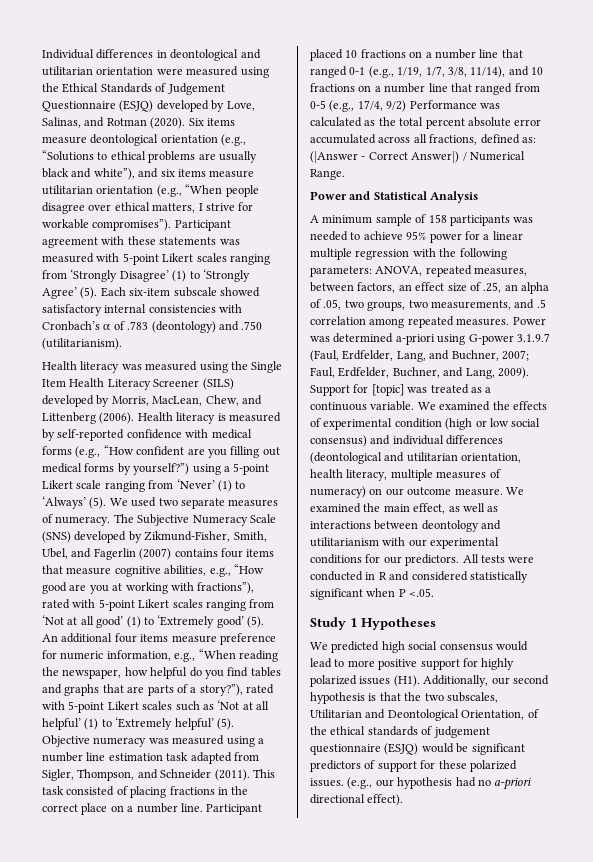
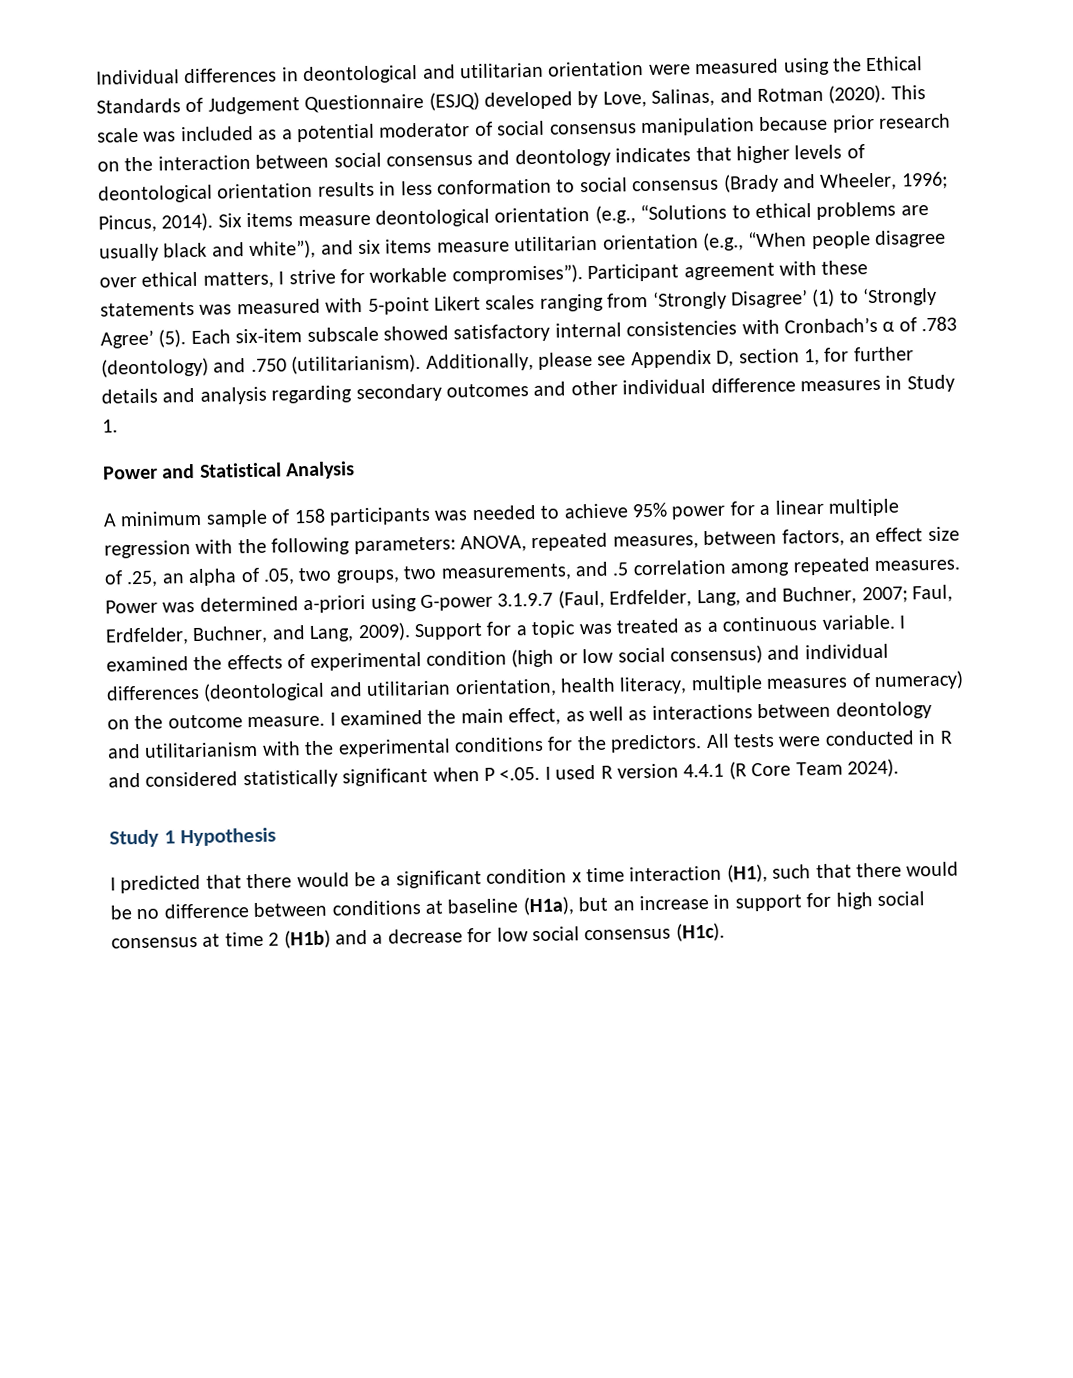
(186, 123) none -> [890,85,926,100] [97,113,952,143] [97,144,865,172] [98,171,948,204] [98,212,214,233] This scale was included as a potential moderator of social consensus manipulation because prior research on the interaction between social consensus and deontology indicates that higher levels of deontological orientation results in less conformation to social consensus (Brady and Wheeler, 1996; Pincus, 2014).
[42,361,283,373] [42,378,234,390] [42,395,262,407] [42,412,281,424] [42,429,252,441] [42,445,280,458] [42,463,270,475] [42,479,246,492] [42,496,279,509] [42,514,276,526] [42,531,267,543] [42,548,275,560] [42,564,264,577] [42,582,255,594] [42,599,275,611] [42,615,264,628] [42,633,276,645] [42,649,278,662] [42,667,281,679] [42,684,274,696] [42,700,269,713] [42,717,234,730] [42,735,264,747] [42,752,259,764] [42,769,275,781] [42,786,249,798] [42,803,263,815] [310,49,523,61] [310,66,543,78] [310,83,540,95] [310,100,500,112] [310,117,542,129] [310,134,536,145] [310,151,525,163] [310,169,345,180] // Health literacy was measured using the Single Item Health Literacy Screener (SILS) developed by Morris, MacLean, Chew, and Littenberg (2006). Health literacy is measured by self-reported confidence with medical forms (e.g., “How confident are you filling out medical forms by yourself?”) using a 5-point Likert scale ranging from ‘Never’ (1) to ‘Always’ (5). We used two separate measures of numeracy. The Subjective Numeracy Scale (SNS) developed by Zikmund-Fisher, Smith, Ubel, and Fagerlin (2007) contains four items that measure cognitive abilities, e.g., “How good are you at working with fractions”), rated with 5-point Likert scales ranging from ‘Not at all good’ (1) to ‘Extremely good’ (5). An additional four items measure preference for numeric information, e.g., “When reading the newspaper, how helpful do you find tables and graphs that are parts of a story?”), rated with 5-point Likert scales such as ‘Not at all helpful’ (1) to ‘Extremely helpful’ (5). Objective numeracy was measured using a number line estimation task adapted from Sigler, Thompson, and Schneider (2011). This task consisted of placing fractions in the correct place on a number line. Participant placed 10 fractions on a number line that ranged 0-1 (e.g., 1/19, 1/7, 3/8, 11/14), and 10 fractions on a number line that ranged from 0-5 (e.g., 17/4, 9/2) Performance was calculated as the total percent absolute error accumulated across all fractions, defined as: (|Answer - Correct Answer|) / Numerical Range. -> [425,346,914,372] [101,374,955,405] [102,419,118,433] Additionally, please see Appendix D, section 1, for further details and analysis regarding secondary outcomes and other individual difference measures in Study 1.
[371,384,404,396] [topic] -> [515,620,577,639] a topic
[417,402,436,410] We -> [898,615,905,629] I
[385,488,404,496] our -> [134,714,164,730] the
[505,487,524,495] We -> [329,712,336,726] I
[408,539,427,547] our -> [304,740,335,756] the
[383,556,402,564] our -> [576,735,607,751] the
[310,617,436,630] [310,641,528,653] [310,658,515,670] [310,675,549,687] [310,692,498,704] [310,709,539,721] [310,726,490,738] [310,743,525,755] [310,760,517,772] [310,777,532,790] [310,794,404,806] // Study 1 Hypotheses // We predicted high social consensus would lead to more positive support for highly polarized issues (H1). Additionally, our second hypothesis is that the two subscales, Utilitarian and Deontological Orientation, of the ethical standards of judgement questionnaire (ESJQ) would be significant predictors of support for these polarized issues. (e.g., our hypothesis had no a-priori directional effect). -> [544,758,899,780] [109,827,277,848] [110,861,960,894] [110,891,925,920] [111,922,725,949] I used R version 4.4.1 (R Core Team 2024). // Study 1 Hypothesis // I predicted that there would be a significant condition x time interaction (H1), such that there would be no difference between conditions at baseline (H1a), but an increase in support for high social consensus at time 2 (H1b) and a decrease for low social consensus (H1c).

